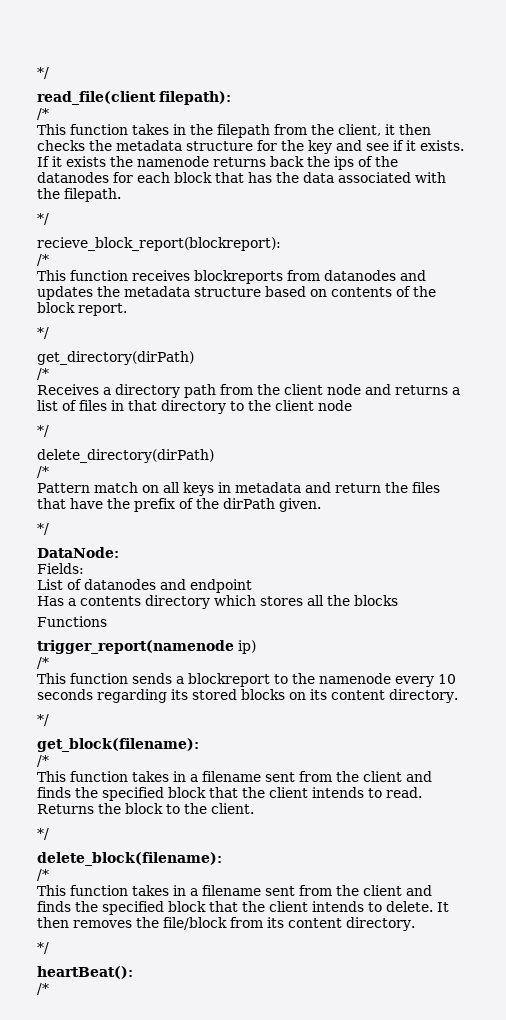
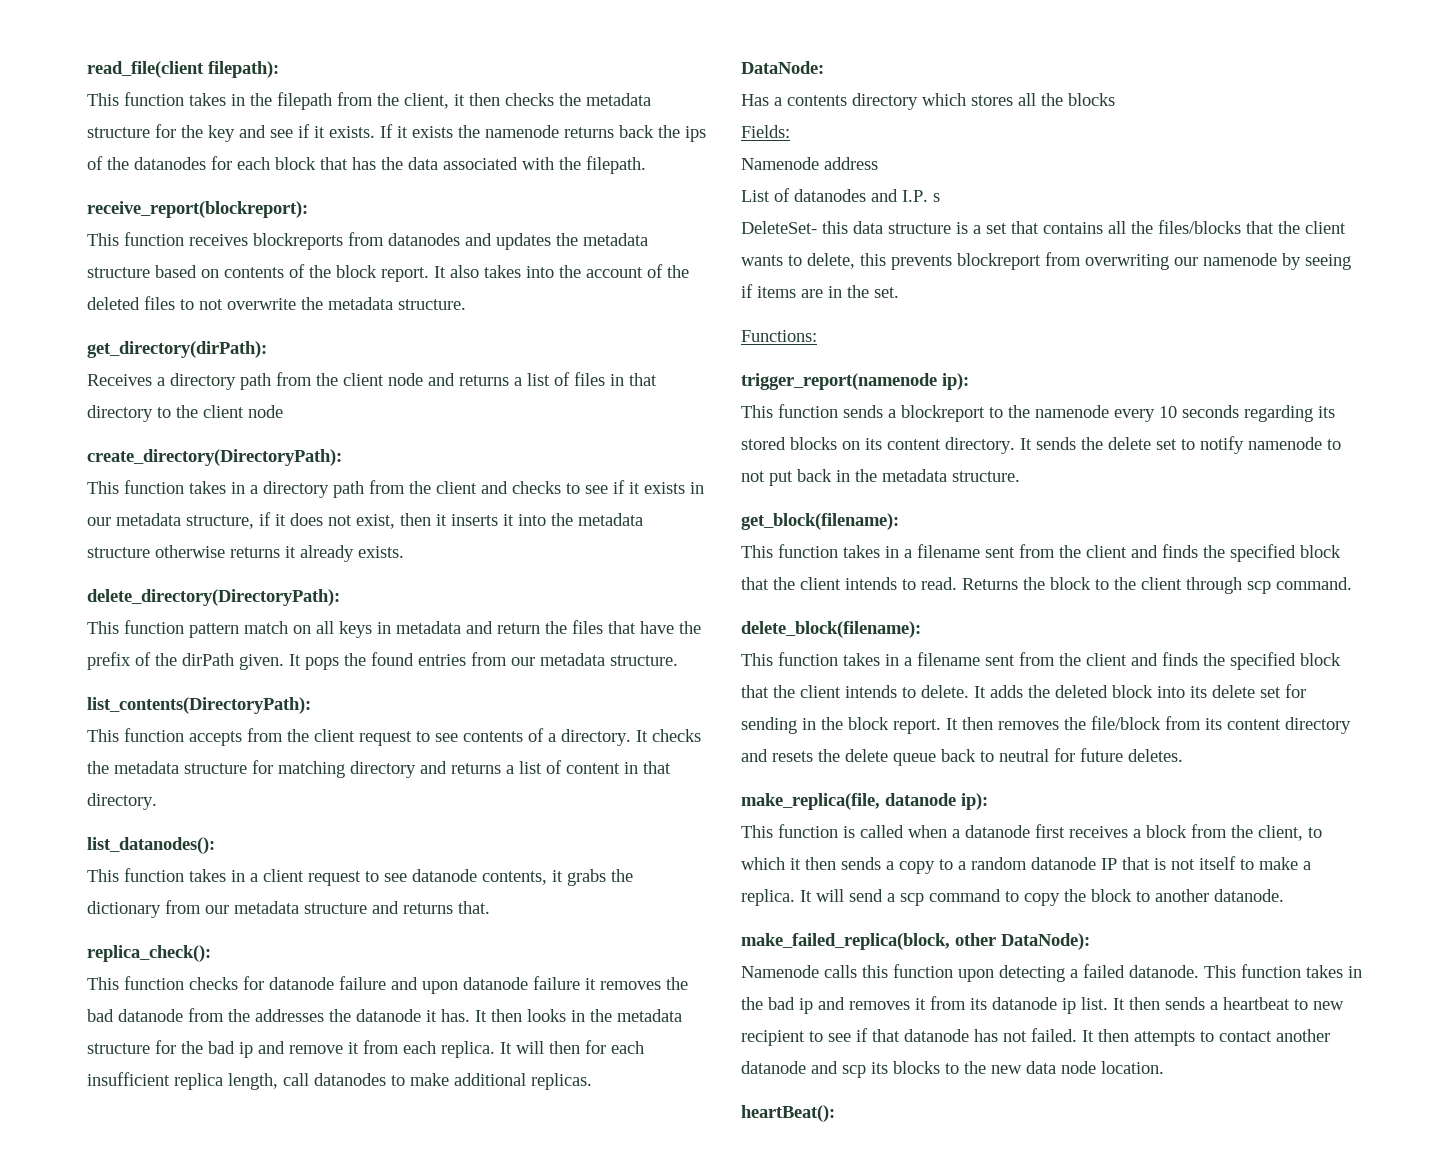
[37,67,49,79] */ // -> (87, 69) none
[37,108,49,120] // /* -> (279, 69) none
[37,213,49,225] [37,237,281,251] [37,254,49,266] */ // recieve_block_report(blockreport): // /* -> [87,201,308,218] receive_report(blockreport):
[37,327,49,339] [37,351,194,365] [37,368,49,380] // */ // get_directory(dirPath) // /* -> [434,264,689,278] [87,296,466,310] [87,341,267,358] It also takes into the account of the deleted files to not overwrite the metadata structure. // get_directory(dirPath):
[37,425,49,437] [37,449,214,463] [37,466,49,478] [37,483,90,493] */ // delete_directory(dirPath) // /* // Pattern -> [87,449,342,466] [87,480,704,498] [87,512,643,529] [87,545,404,562] [87,589,340,606] [87,620,239,638] create_directory(DirectoryPath): // This function takes in a directory path from the client and checks to see if it exists in our metadata structure, if it does not exist, then it inserts it into the metadata structure otherwise returns it already exists. // delete_directory(DirectoryPath): // This function pattern
[37,523,49,535] [37,547,119,558] [37,563,84,574] [37,579,252,593] // */ // DataNode: // Fields: // List of datanodes and endpoint -> [289,652,678,670] [87,697,311,714] [87,728,701,746] [87,760,671,778] [87,793,157,810] [87,837,215,854] [87,868,633,886] [87,900,490,918] [87,945,211,962] [87,976,688,994] [87,1008,682,1022] [87,1040,644,1058] [87,1072,592,1090] [741,61,824,74] It pops the found entries from our metadata structure. // list_contents(DirectoryPath): // This function accepts from the client request to see contents of a directory. It checks the metadata structure for matching directory and returns a list of content in that directory. // list_datanodes(): // This function takes in a client request to see datanode contents, it grabs the dictionary from our metadata structure and returns that. // replica_check(): // This function checks for datanode failure and upon datanode failure it removes the bad datanode from the addresses the datanode it has. It then looks in the metadata structure for the bad ip and remove it from each replica. It will then for each insufficient replica length, call datanodes to make additional replicas. // DataNode:
[37,616,107,627] Functions -> [741,125,790,138] [741,157,878,170] [741,188,940,202] [741,220,1346,234] [741,252,1351,270] [741,284,899,298] [741,330,817,342] Fields: // Namenode address // List of datanodes and I.P. s // DeleteSet- this data structure is a set that contains all the files/blocks that the client wants to delete, this prevents blockreport from overwriting our namenode by seeing if items are in the set. // Functions:
[238,640,256,654] [37,657,49,669] ip) // /* -> [942,373,969,390] ip):
[37,714,49,726] // */ -> [1020,436,1341,454] [741,469,1020,486] It sends the delete set to notify namenode to not put back in the metadata structure.
[37,755,49,767] // /* -> (899, 521) none
[211,803,254,814] [37,828,49,840] client. // */ -> [1141,577,1352,594] client through scp command.
[37,869,49,881] // /* -> (921, 629) none
(449, 907) none -> [990,684,1306,698] [741,717,958,734] adds the deleted block into its delete set for sending in the block report. It
[346,917,415,931] [37,942,49,954] directory. // */ -> [1285,717,1351,734] [741,748,1183,766] [741,793,988,810] [741,824,1322,841] [741,856,1311,874] [741,889,1284,906] [741,933,1090,950] [741,964,1362,982] [741,996,1344,1014] [741,1028,1330,1046] [741,1061,1164,1078] directory and resets the delete queue back to neutral for future deletes. // make_replica(file, datanode ip): // This function is called when a datanode first receives a block from the client, to which it then sends a copy to a random datanode IP that is not itself to make a replica. It will send a scp command to copy the block to another datanode. // make_failed_replica(block, other DataNode): // Namenode calls this function upon detecting a failed datanode. This function takes in the bad ip and removes it from its datanode ip list. It then sends a heartbeat to new recipient to see if that datanode has not failed. It then attempts to contact another datanode and scp its blocks to the new data node location.
[37,983,49,995] // /* -> (835, 1113) none

